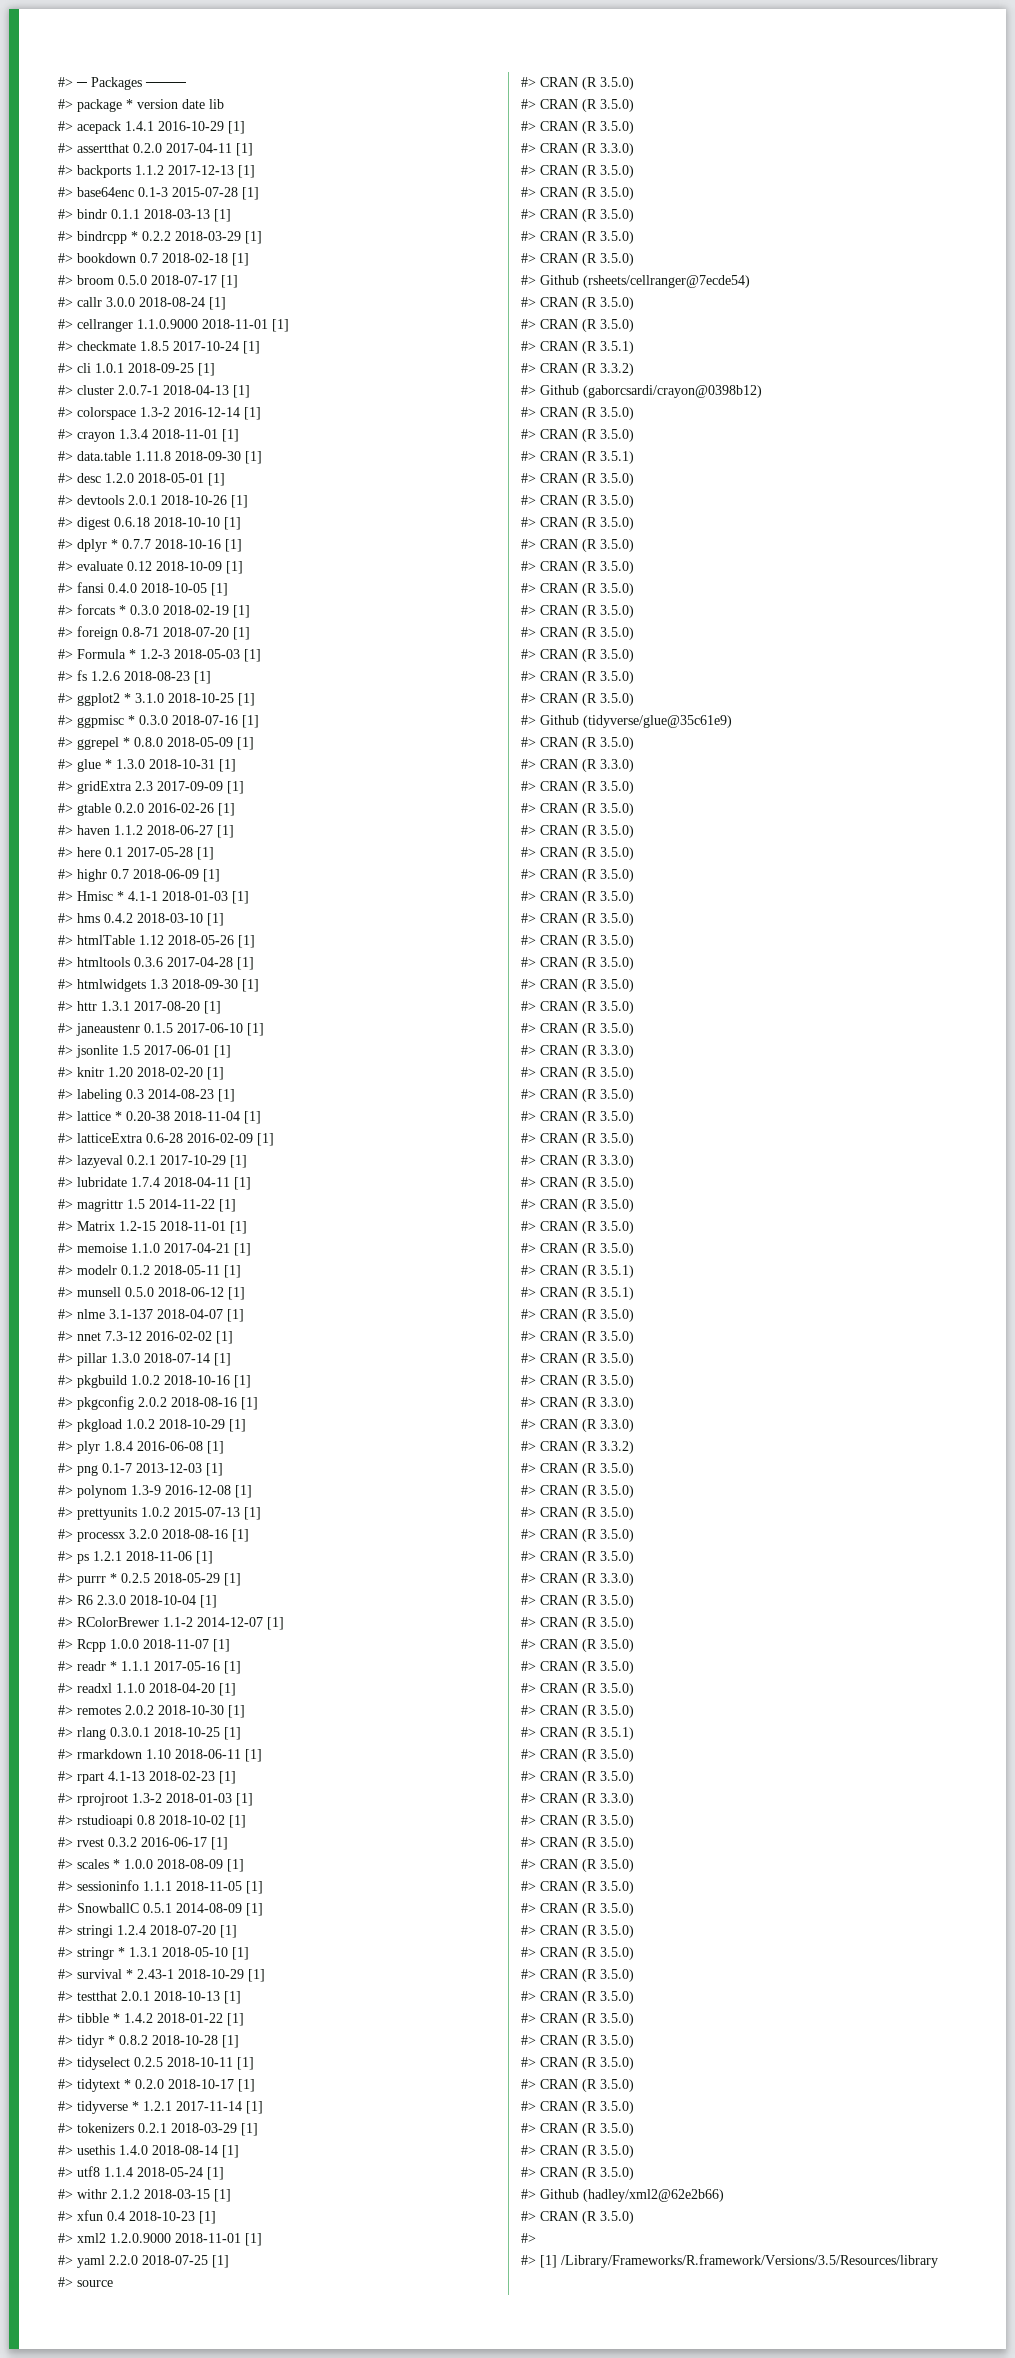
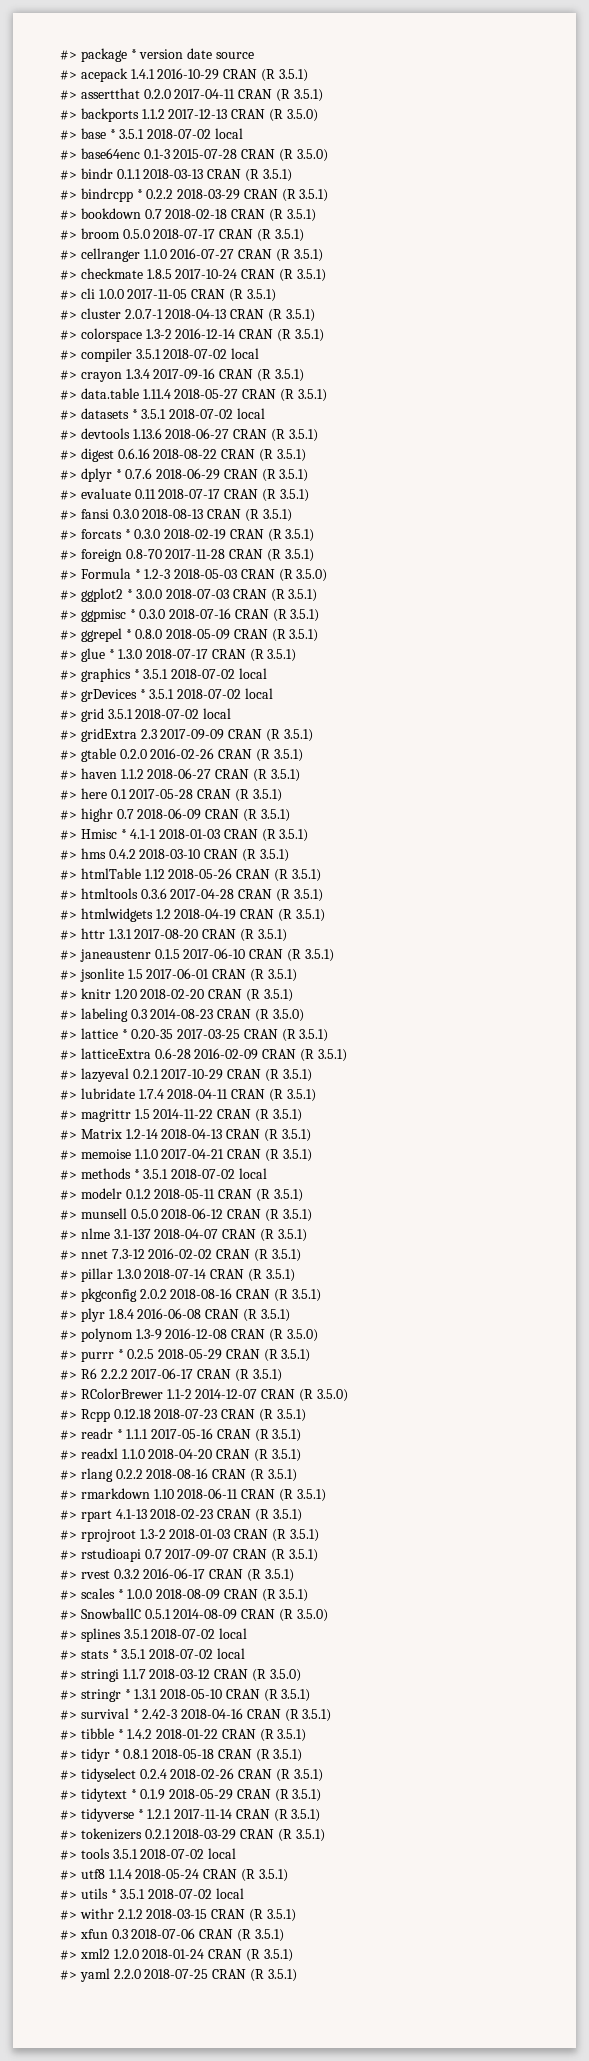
[58,77,186,90] [58,99,73,109] #> ─ Packages ──── // #> -> [60,50,77,60] #>
[209,99,224,109] lib -> [215,52,254,59] source
[228,121,245,134] [1] -> [223,69,308,82] CRAN (R 3.5.1)
[236,143,253,156] [1] -> [238,89,323,102] CRAN (R 3.5.1)
[238,165,255,178] [1] -> [231,109,318,122] [60,128,243,140] CRAN (R 3.5.0) // #> base * 3.5.1 2018-07-02 local
[242,187,259,200] [1] -> [241,149,328,162] CRAN (R 3.5.0)
[214,209,231,222] [1] -> [207,169,292,182] CRAN (R 3.5.1)
[245,231,262,244] [1] -> [243,189,329,202] CRAN (R 3.5.1)
[232,253,249,266] [1] -> [231,209,316,222] CRAN (R 3.5.1)
[221,275,238,288] [58,297,226,310] [58,319,289,332] [1] // #> callr 3.0.0 2018-08-24 [1] // #> cellranger 1.1.0.9000 2018-11-01 [1] -> [219,229,304,242] [60,248,323,262] CRAN (R 3.5.1) // #> cellranger 1.1.0 2016-07-27 CRAN (R 3.5.1)
[243,341,260,354] [1] -> [241,269,326,282] CRAN (R 3.5.1)
[95,363,215,376] 1.0.1 2018-09-25 [1] -> [98,289,276,302] 1.0.0 2017-11-05 CRAN (R 3.5.1)
[233,385,250,398] [1] -> [230,309,315,322] CRAN (R 3.5.1)
[244,407,261,420] [58,429,239,442] [58,451,262,464] [58,473,225,486] [58,495,248,508] [58,517,241,530] [58,539,242,552] [58,561,243,574] [58,582,228,596] [1] // #> crayon 1.3.4 2018-11-01 [1] // #> data.table 1.11.8 2018-09-30 [1] // #> desc 1.2.0 2018-05-01 [1] // #> devtools 2.0.1 2018-10-26 [1] // #> digest 0.6.18 2018-10-10 [1] // #> dplyr * 0.7.7 2018-10-16 [1] // #> evaluate 0.12 2018-10-09 [1] // #> fansi 0.4.0 2018-10-05 [1] -> [239,329,324,342] [60,348,260,362] [60,368,304,382] [60,388,327,402] [60,408,265,420] [60,428,318,442] [60,448,306,462] [60,468,309,482] [60,488,309,502] [60,509,292,522] CRAN (R 3.5.1) // #> compiler 3.5.1 2018-07-02 local // #> crayon 1.3.4 2017-09-16 CRAN (R 3.5.1) // #> data.table 1.11.4 2018-05-27 CRAN (R 3.5.1) // #> datasets * 3.5.1 2018-07-02 local // #> devtools 1.13.6 2018-06-27 CRAN (R 3.5.1) // #> digest 0.6.16 2018-08-22 CRAN (R 3.5.1) // #> dplyr * 0.7.6 2018-06-29 CRAN (R 3.5.1) // #> evaluate 0.11 2018-07-17 CRAN (R 3.5.1) // #> fansi 0.3.0 2018-08-13 CRAN (R 3.5.1)
[233,605,250,618] [1] -> [229,529,315,542] CRAN (R 3.5.1)
[122,627,250,640] 0.8-71 2018-07-20 [1] -> [125,549,314,562] 0.8-70 2017-11-28 CRAN (R 3.5.1)
[244,649,261,662] [58,670,211,684] [58,693,255,706] [1] // #> fs 1.2.6 2018-08-23 [1] // #> ggplot2 * 3.1.0 2018-10-25 [1] -> [240,569,328,582] [60,588,318,602] CRAN (R 3.5.0) // #> ggplot2 * 3.0.0 2018-07-03 CRAN (R 3.5.1)
[242,715,259,728] [1] -> [234,609,320,622] CRAN (R 3.5.1)
[237,737,254,750] [1] -> [233,629,319,642] CRAN (R 3.5.1)
[149,759,236,772] 2018-10-31 [1] -> [146,649,297,662] [60,668,267,682] [60,688,273,702] [60,708,232,722] 2018-07-17 CRAN (R 3.5.1) // #> graphics * 3.5.1 2018-07-02 local // #> grDevices * 3.5.1 2018-07-02 local // #> grid 3.5.1 2018-07-02 local
[227,781,244,794] [1] -> [228,729,313,742] CRAN (R 3.5.1)
[218,803,235,816] [1] -> [218,749,303,762] CRAN (R 3.5.1)
[217,825,234,838] [1] -> [215,769,300,782] CRAN (R 3.5.1)
[197,847,214,860] [1] -> [197,789,282,802] CRAN (R 3.5.1)
[203,869,220,882] [1] -> [205,809,290,822] CRAN (R 3.5.1)
[232,891,249,904] [1] -> [223,829,309,842] CRAN (R 3.5.1)
[207,913,224,926] [1] -> [204,849,289,862] CRAN (R 3.5.1)
[238,935,255,948] [1] -> [236,869,321,882] CRAN (R 3.5.1)
[237,957,254,970] [1] -> [238,889,323,902] CRAN (R 3.5.1)
[150,979,259,992] 1.3 2018-09-30 [1] -> [155,909,325,922] 1.2 2018-04-19 CRAN (R 3.5.1)
[204,1001,221,1014] [1] -> [202,929,287,942] CRAN (R 3.5.1)
[247,1023,264,1036] [1] -> [249,949,334,962] CRAN (R 3.5.1)
[214,1045,231,1058] [1] -> [212,969,297,982] CRAN (R 3.5.1)
[207,1067,224,1080] [1] -> [208,989,293,1002] CRAN (R 3.5.1)
[218,1089,235,1102] [1] -> [217,1009,304,1022] CRAN (R 3.5.0)
[126,1111,261,1124] 0.20-38 2018-11-04 [1] -> [131,1029,329,1042] 0.20-35 2017-03-25 CRAN (R 3.5.1)
[257,1133,274,1146] [1] -> [262,1049,347,1062] CRAN (R 3.5.1)
[230,1155,247,1168] [1] -> [227,1069,312,1082] CRAN (R 3.5.1)
[234,1177,251,1190] [1] -> [231,1089,316,1102] CRAN (R 3.5.1)
[219,1199,236,1212] [1] -> [217,1109,302,1122] CRAN (R 3.5.1)
[119,1221,247,1234] 1.2-15 2018-11-01 [1] -> [125,1129,311,1142] 1.2-14 2018-04-13 CRAN (R 3.5.1)
[234,1243,251,1256] [1] -> [227,1149,312,1162] [60,1168,267,1180] CRAN (R 3.5.1) // #> methods * 3.5.1 2018-07-02 local
[224,1265,241,1278] [1] -> [218,1189,303,1202] CRAN (R 3.5.1)
[228,1287,245,1300] [1] -> [227,1209,312,1222] CRAN (R 3.5.1)
[227,1309,244,1322] [1] -> [222,1229,307,1242] CRAN (R 3.5.1)
[216,1331,233,1344] [1] -> [216,1249,301,1262] CRAN (R 3.5.1)
[214,1353,231,1366] [58,1375,251,1388] [58,1396,258,1410] [58,1419,246,1432] [58,1441,224,1454] [58,1463,223,1476] [58,1485,252,1498] [58,1507,261,1520] [58,1529,249,1542] [58,1551,213,1564] [1] // #> pkgbuild 1.0.2 2018-10-16 [1] // #> pkgconfig 2.0.2 2018-08-16 [1] // #> pkgload 1.0.2 2018-10-29 [1] // #> plyr 1.8.4 2016-06-08 [1] // #> png 0.1-7 2013-12-03 [1] // #> polynom 1.3-9 2016-12-08 [1] // #> prettyunits 1.0.2 2015-07-13 [1] // #> processx 3.2.0 2018-08-16 [1] // #> ps 1.2.1 2018-11-06 [1] -> [210,1269,295,1282] [60,1288,321,1302] [60,1308,290,1322] [60,1328,318,1342] CRAN (R 3.5.1) // #> pkgconfig 2.0.2 2018-08-16 CRAN (R 3.5.1) // #> plyr 1.8.4 2016-06-08 CRAN (R 3.5.1) // #> polynom 1.3-9 2016-12-08 CRAN (R 3.5.0)
[224,1573,241,1586] [1] -> [225,1349,311,1362] CRAN (R 3.5.1)
[97,1595,217,1608] 2.3.0 2018-10-04 [1] -> [100,1368,282,1382] 2.2.2 2017-06-17 CRAN (R 3.5.1)
[267,1617,284,1630] [1] -> [261,1389,348,1402] CRAN (R 3.5.0)
[110,1639,230,1652] 1.0.0 2018-11-07 [1] -> [113,1409,306,1422] 0.12.18 2018-07-23 CRAN (R 3.5.1)
[224,1661,241,1674] [1] -> [216,1429,302,1442] CRAN (R 3.5.1)
[219,1683,236,1696] [58,1705,245,1718] [58,1727,241,1740] [1] // #> remotes 2.0.2 2018-10-30 [1] // #> rlang 0.3.0.1 2018-10-25 [1] -> [216,1449,301,1462] [60,1468,297,1482] CRAN (R 3.5.1) // #> rlang 0.2.2 2018-08-16 CRAN (R 3.5.1)
[245,1749,262,1762] [1] -> [241,1489,326,1502] CRAN (R 3.5.1)
[219,1771,236,1784] [1] -> [217,1509,302,1522] CRAN (R 3.5.1)
[236,1793,253,1806] [1] -> [234,1529,319,1542] CRAN (R 3.5.1)
[137,1815,246,1828] 0.8 2018-10-02 [1] -> [144,1549,318,1562] 0.7 2017-09-07 CRAN (R 3.5.1)
[211,1837,228,1850] [1] -> [209,1569,294,1582] CRAN (R 3.5.1)
[227,1859,244,1872] [58,1880,263,1894] [58,1903,263,1916] [58,1925,237,1938] [1] // #> sessioninfo 1.1.1 2018-11-05 [1] // #> SnowballC 0.5.1 2014-08-09 [1] // #> stringi 1.2.4 2018-07-20 [1] -> [223,1589,309,1602] [60,1608,328,1622] [60,1628,248,1642] [60,1648,245,1660] [60,1669,301,1682] CRAN (R 3.5.1) // #> SnowballC 0.5.1 2014-08-09 CRAN (R 3.5.0) // #> splines 3.5.1 2018-07-02 local // #> stats * 3.5.1 2018-07-02 local // #> stringi 1.1.7 2018-03-12 CRAN (R 3.5.0)
[232,1947,249,1960] [1] -> [225,1689,311,1702] CRAN (R 3.5.1)
[137,1969,265,1982] [58,1991,241,2004] 2.43-1 2018-10-29 [1] // #> testthat 2.0.1 2018-10-13 [1] -> [142,1708,332,1722] 2.42-3 2018-04-16 CRAN (R 3.5.1)
[227,2013,244,2026] [1] -> [221,1729,307,1742] CRAN (R 3.5.1)
[119,2035,239,2048] [58,2057,254,2070] [58,2079,255,2092] 0.8.2 2018-10-28 [1] // #> tidyselect 0.2.5 2018-10-11 [1] // #> tidytext * 0.2.0 2018-10-17 [1] -> [123,1749,303,1762] [60,1768,323,1782] [60,1788,322,1802] 0.8.1 2018-05-18 CRAN (R 3.5.1) // #> tidyselect 0.2.4 2018-02-26 CRAN (R 3.5.1) // #> tidytext * 0.1.9 2018-05-29 CRAN (R 3.5.1)
[246,2101,263,2114] [1] -> [235,1809,321,1822] CRAN (R 3.5.1)
[241,2123,258,2136] [58,2145,239,2158] [58,2166,224,2180] [1] // #> usethis 1.4.0 2018-08-14 [1] // #> utf8 1.1.4 2018-05-24 [1] -> [240,1829,325,1842] [60,1848,237,1860] [60,1869,288,1882] [60,1888,244,1900] CRAN (R 3.5.1) // #> tools 3.5.1 2018-07-02 local // #> utf8 1.1.4 2018-05-24 CRAN (R 3.5.1) // #> utils * 3.5.1 2018-07-02 local
[214,2189,231,2202] [1] -> [211,1909,296,1922] CRAN (R 3.5.1)
[107,2211,216,2224] [58,2233,262,2246] [58,2255,229,2268] [58,2277,113,2287] [521,77,634,90] [521,99,634,112] [521,121,634,134] [521,143,634,156] [521,165,634,178] [521,187,634,200] [521,209,634,222] [521,231,634,244] [521,253,634,266] [521,275,750,288] [521,297,634,310] [521,319,634,332] [521,341,634,354] [521,363,634,376] [521,385,762,398] [521,407,634,420] [521,429,634,442] [521,451,634,464] [521,473,634,486] [521,495,634,508] [521,517,634,530] [521,539,634,552] [521,561,634,574] [521,583,634,596] [521,605,634,618] [521,627,634,640] [521,649,634,662] [521,671,634,684] [521,693,634,706] [521,715,732,728] [521,737,634,750] [521,759,634,772] [521,781,634,794] [521,803,634,816] [521,825,634,838] [521,847,634,860] [521,869,634,882] [521,891,634,904] [521,913,634,926] [521,935,634,948] [521,957,634,970] [521,979,634,992] [521,1001,634,1014] [521,1023,634,1036] [521,1045,634,1058] [521,1067,634,1080] [521,1089,634,1102] [521,1111,634,1124] [521,1133,634,1146] [521,1155,634,1168] [521,1177,634,1190] [521,1199,634,1212] [521,1221,634,1234] [521,1243,634,1256] [521,1265,634,1278] [521,1287,634,1300] [521,1309,634,1322] [521,1331,634,1344] [521,1353,634,1366] [521,1375,634,1388] [521,1397,634,1410] [521,1419,634,1432] [521,1441,634,1454] [521,1463,634,1476] [521,1485,634,1498] [521,1507,634,1520] [521,1529,634,1542] [521,1551,634,1564] [521,1573,634,1586] [521,1595,634,1608] [521,1617,634,1630] [521,1639,634,1652] [521,1661,634,1674] [521,1683,634,1696] [521,1705,634,1718] [521,1727,634,1740] [521,1749,634,1762] [521,1771,634,1784] [521,1793,634,1806] [521,1815,634,1828] [521,1837,634,1850] [521,1859,634,1872] [521,1881,634,1894] [521,1903,634,1916] [521,1925,634,1938] [521,1947,634,1960] [521,1969,634,1982] [521,1991,634,2004] [521,2013,634,2026] [521,2035,634,2048] [521,2057,634,2070] [521,2079,634,2092] [521,2101,634,2114] [521,2123,634,2136] [521,2145,634,2158] [521,2167,634,2180] [521,2189,724,2202] [521,2211,634,2224] [521,2233,536,2243] [521,2254,938,2268] 0.4 2018-10-23 [1] // #> xml2 1.2.0.9000 2018-11-01 [1] // #> yaml 2.2.0 2018-07-25 [1] // #> source // #> CRAN (R 3.5.0) // #> CRAN (R 3.5.0) // #> CRAN (R 3.5.0) // #> CRAN (R 3.3.0) // #> CRAN (R 3.5.0) // #> CRAN (R 3.5.0) // #> CRAN (R 3.5.0) // #> CRAN (R 3.5.0) // #> CRAN (R 3.5.0) // #> Github (rsheets/cellranger@7ecde54) // #> CRAN (R 3.5.0) // #> CRAN (R 3.5.0) // #> CRAN (R 3.5.1) // #> CRAN (R 3.3.2) // #> Github (gaborcsardi/crayon@0398b12) // #> CRAN (R 3.5.0) // #> CRAN (R 3.5.0) // #> CRAN (R 3.5.1) // #> CRAN (R 3.5.0) // #> CRAN (R 3.5.0) // #> CRAN (R 3.5.0) // #> CRAN (R 3.5.0) // #> CRAN (R 3.5.0) // #> CRAN (R 3.5.0) // #> CRAN (R 3.5.0) // #> CRAN (R 3.5.0) // #> CRAN (R 3.5.0) // #> CRAN (R 3.5.0) // #> CRAN (R 3.5.0) // #> Github (tidyverse/glue@35c61e9) // #> CRAN (R 3.5.0) // #> CRAN (R 3.3.0) // #> CRAN (R 3.5.0) // #> CRAN (R 3.5.0) // #> CRAN (R 3.5.0) // #> CRAN (R 3.5.0) // #> CRAN (R 3.5.0) // #> CRAN (R 3.5.0) // #> CRAN (R 3.5.0) // #> CRAN (R 3.5.0) // #> CRAN (R 3.5.0) // #> CRAN (R 3.5.0) // #> CRAN (R 3.5.0) // #> CRAN (R 3.5.0) // #> CRAN (R 3.3.0) // #> CRAN (R 3.5.0) // #> CRAN (R 3.5.0) // #> CRAN (R 3.5.0) // #> CRAN (R 3.5.0) // #> CRAN (R 3.3.0) // #> CRAN (R 3.5.0) // #> CRAN (R 3.5.0) // #> CRAN (R 3.5.0) // #> CRAN (R 3.5.0) // #> CRAN (R 3.5.1) // #> CRAN (R 3.5.1) // #> CRAN (R 3.5.0) // #> CRAN (R 3.5.0) // #> CRAN (R 3.5.0) // #> CRAN (R 3.5.0) // #> CRAN (R 3.3.0) // #> CRAN (R 3.3.0) // #> CRAN (R 3.3.2) // #> CRAN (R 3.5.0) // #> CRAN (R 3.5.0) // #> CRAN (R 3.5.0) // #> CRAN (R 3.5.0) // #> CRAN (R 3.5.0) // #> CRAN (R 3.3.0) // #> CRAN (R 3.5.0) // #> CRAN (R 3.5.0) // #> CRAN (R 3.5.0) // #> CRAN (R 3.5.0) // #> CRAN (R 3.5.0) // #> CRAN (R 3.5.0) // #> CRAN (R 3.5.1) // #> CRAN (R 3.5.0) // #> CRAN (R 3.5.0) // #> CRAN (R 3.3.0) // #> CRAN (R 3.5.0) // #> CRAN (R 3.5.0) // #> CRAN (R 3.5.0) // #> CRAN (R 3.5.0) // #> CRAN (R 3.5.0) // #> CRAN (R 3.5.0) // #> CRAN (R 3.5.0) // #> CRAN (R 3.5.0) // #> CRAN (R 3.5.0) // #> CRAN (R 3.5.0) // #> CRAN (R 3.5.0) // #> CRAN (R 3.5.0) // #> CRAN (R 3.5.0) // #> CRAN (R 3.5.0) // #> CRAN (R 3.5.0) // #> CRAN (R 3.5.0) // #> CRAN (R 3.5.0) // #> Github (hadley/xml2@62e2b66) // #> CRAN (R 3.5.0) // #> // #> [1] /Library/Frameworks/R.framework/Versions/3.5/Resources/library -> [111,1928,284,1942] [60,1948,293,1962] [60,1968,297,1982] 0.3 2018-07-06 CRAN (R 3.5.1) // #> xml2 1.2.0 2018-01-24 CRAN (R 3.5.1) // #> yaml 2.2.0 2018-07-25 CRAN (R 3.5.1)

